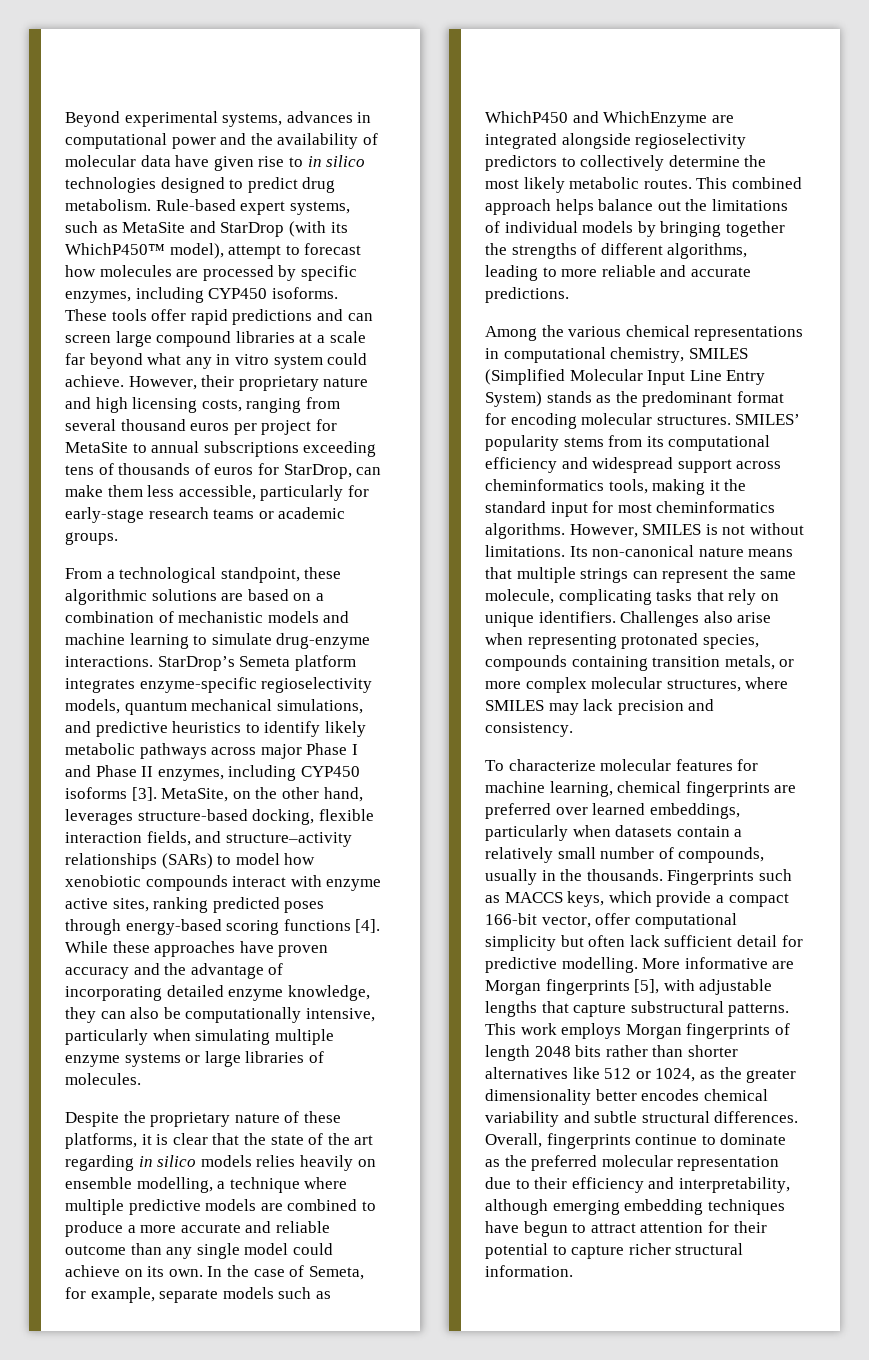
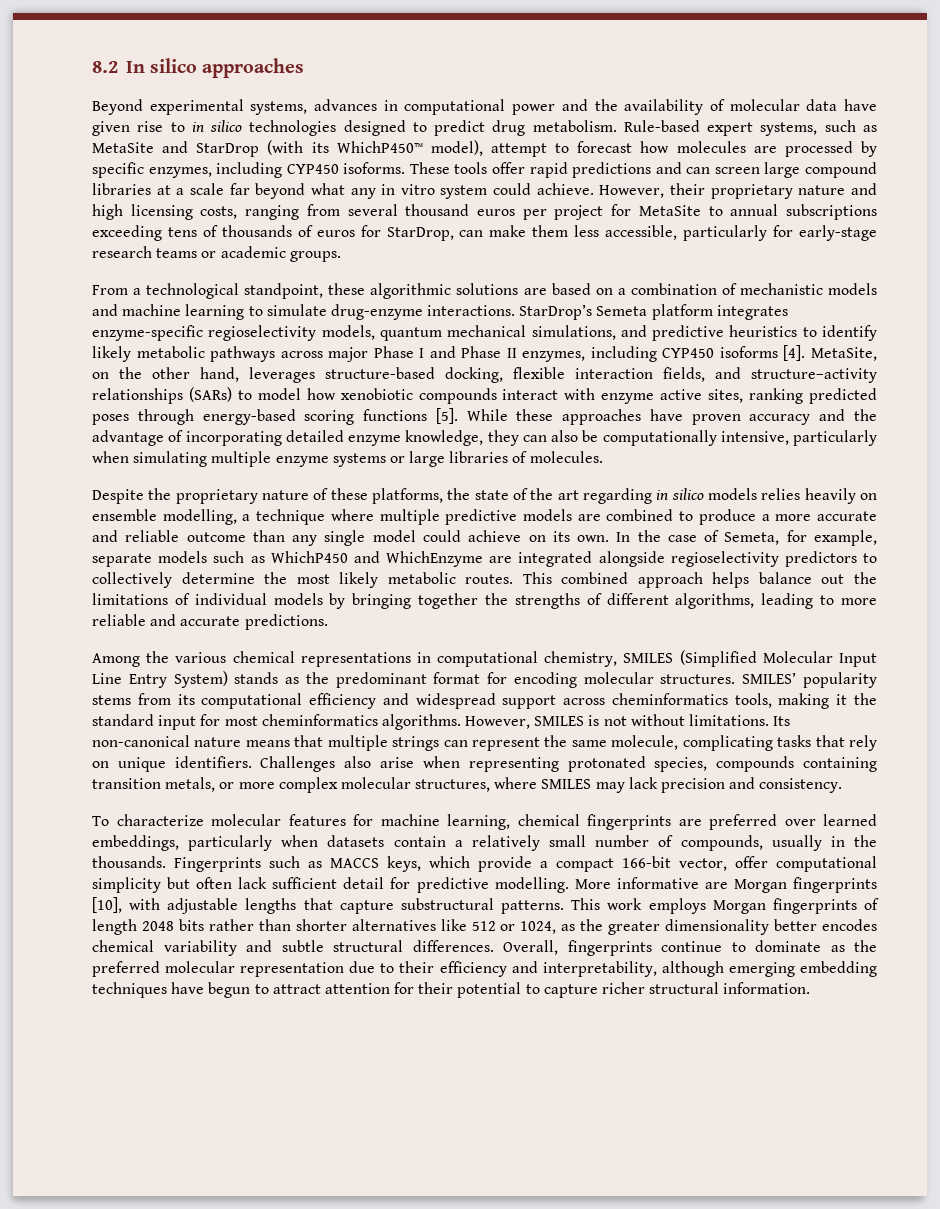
(65, 119) none -> [92,58,305,78] 8.2 In silico approaches //
[131,787,157,801] [3]. -> [783,345,806,361] [4].
[355,919,381,933] [4]. -> [435,408,458,424] [5].
[141,1133,240,1145] it is clear that -> (443, 496) none
[634,979,660,994] [5], -> [92,897,122,913] [10],

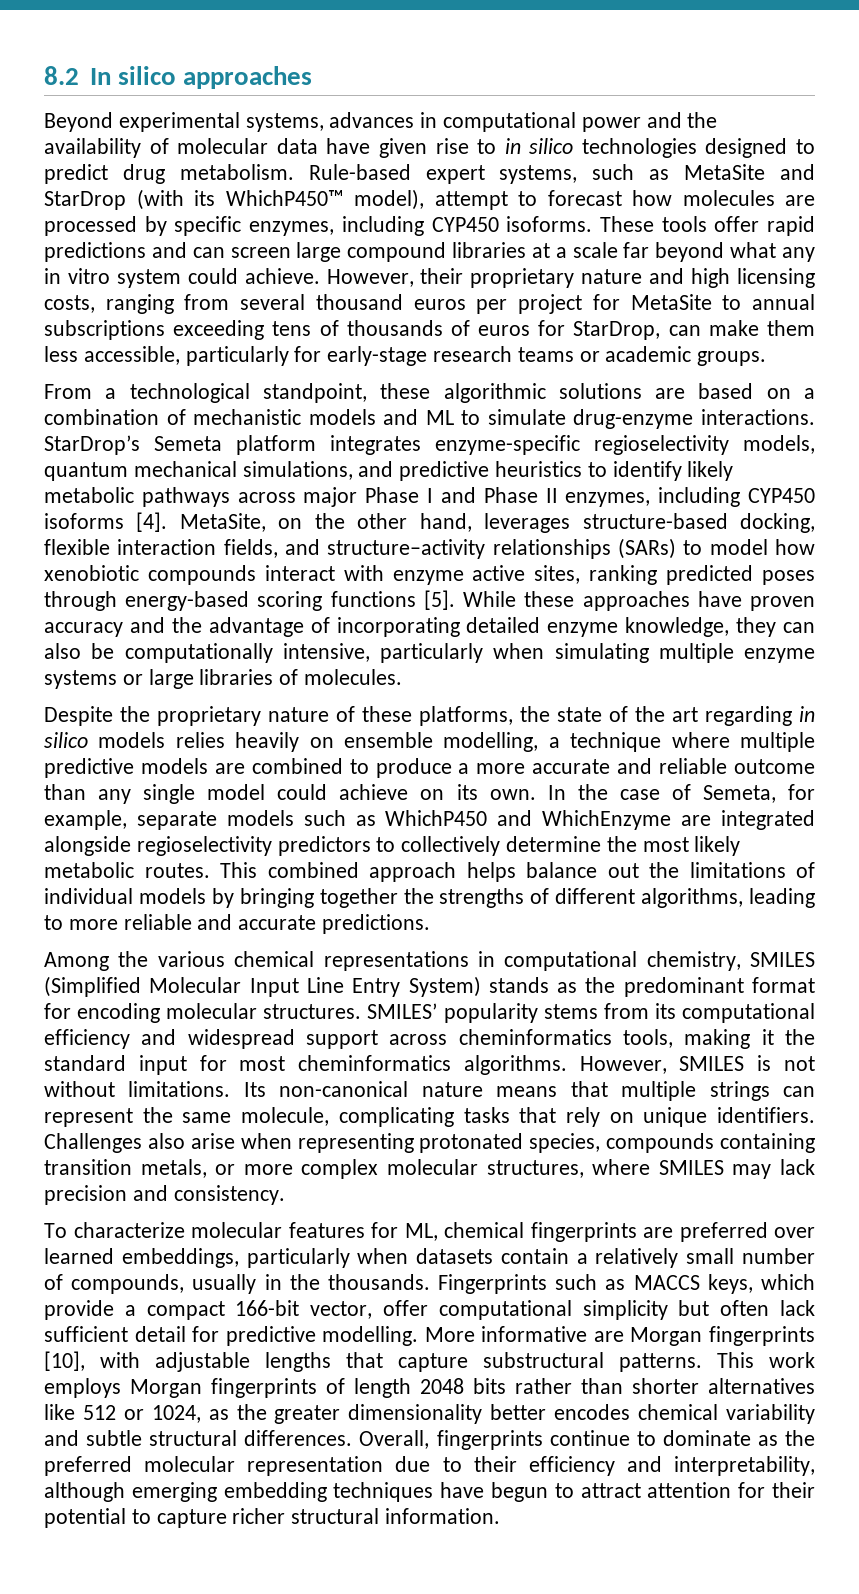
[122,304,245,320] machine learning -> [425,410,454,425] ML
[380,814,510,830] machine learning, -> [404,1223,438,1241] ML,

